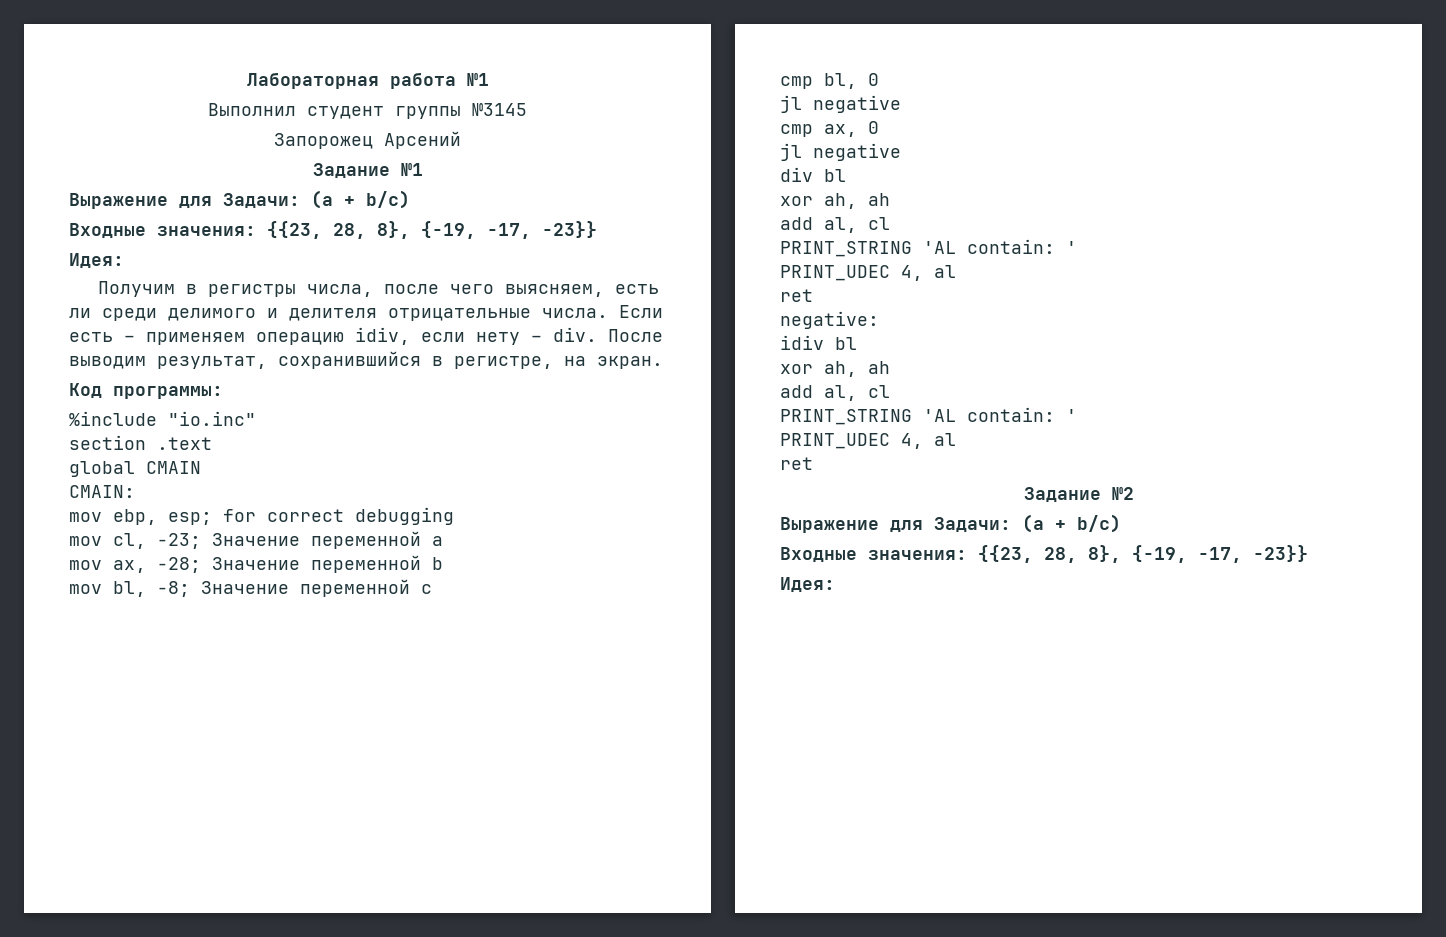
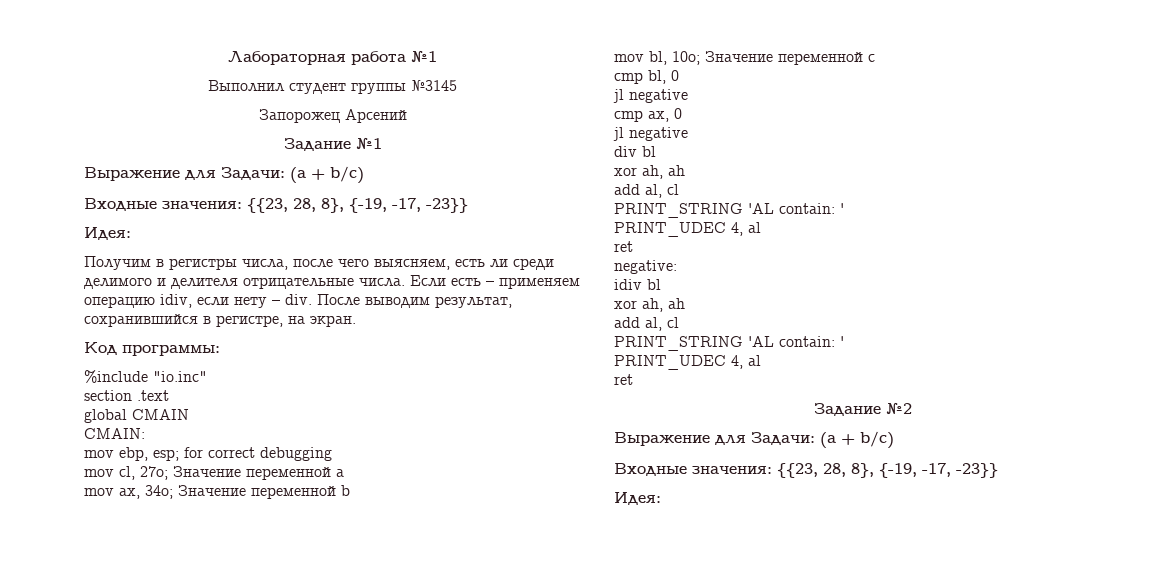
[157,533,201,549] -23; -> [140,466,168,480] 27o;
[157,557,201,573] -28; -> [145,485,173,499] 34o;
[157,581,190,597] -8; -> [672,51,700,65] 10o;

